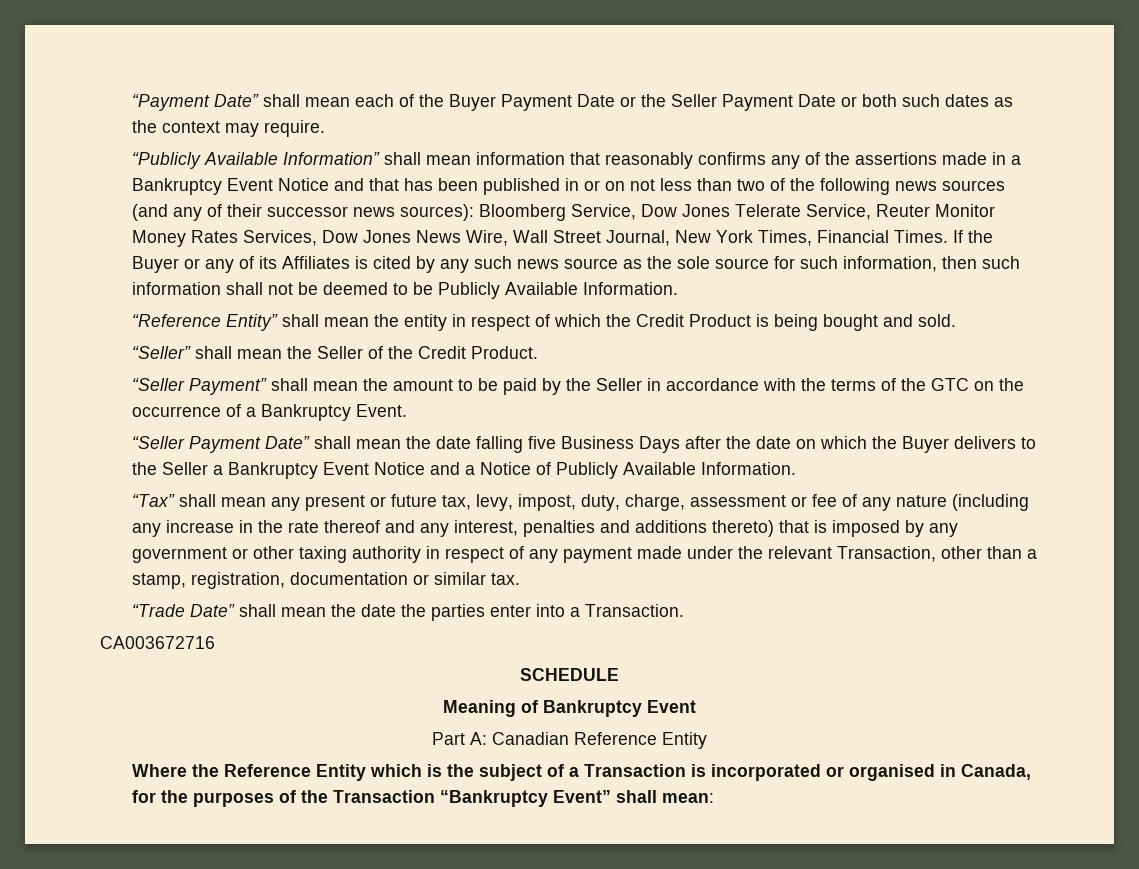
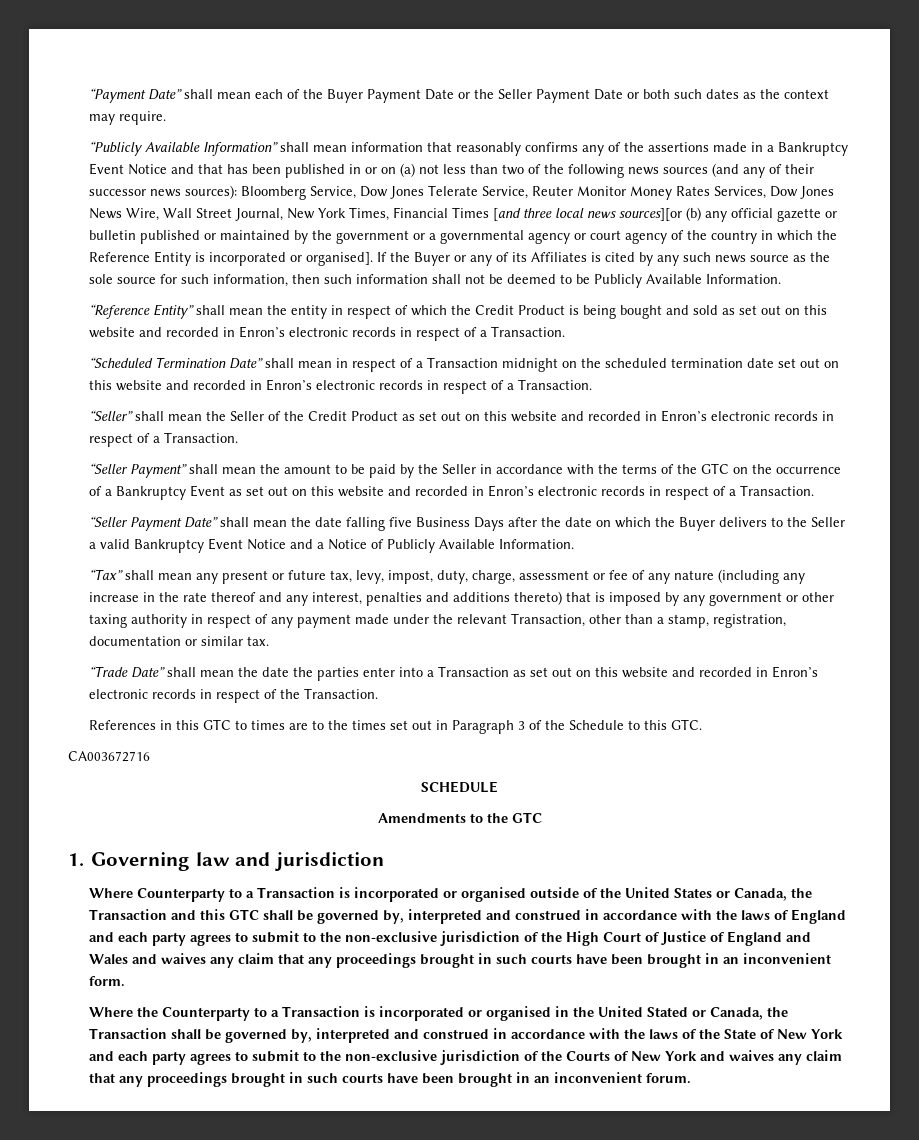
(625, 186) none -> [400,163,416,177] (a)
[893,230,948,243] Times. -> [452,207,838,222] [89,230,838,244] [89,251,374,266] Times [and three local news sources][or (b) any official gazette or bulletin published or maintained by the government or a governmental agency or court agency of the country in which the Reference Entity is incorporated or organised].
[917,314,956,327] sold. -> [693,305,828,315] [89,326,566,341] [89,357,840,372] [89,379,593,394] sold as set out on this website and recorded in Enron’s electronic records in respect of a Transaction. // “Scheduled Termination Date” shall mean in respect of a Transaction midnight on the scheduled termination date set out on this website and recorded in Enron’s electronic records in respect of a Transaction.
[470,346,538,359] Product. -> [351,410,835,422] [89,432,239,447] Product as set out on this website and recorded in Enron’s electronic records in respect of a Transaction.
[355,404,407,417] Event. -> [190,485,815,500] Event as set out on this website and recorded in Enron’s electronic records in respect of a Transaction.
(223, 470) none -> [100,539,131,549] valid
[584,604,684,617] [100,636,215,649] [520,668,619,681] [443,700,696,717] [432,732,707,749] [131,764,564,781] Transaction. // CA003672716 // SCHEDULE // Meaning of Bankruptcy Event // Part A: Canadian Reference Entity // Where the Reference Entity which is the subject of -> [438,666,819,678] [89,688,379,703] [89,719,703,734] [68,751,150,762] [421,781,498,793] [377,812,542,823] [68,852,384,871] [89,887,813,902] [89,909,847,924] [89,931,812,946] [89,953,832,968] [89,976,126,987] [89,1007,268,1021] Transaction as set out on this website and recorded in Enron’s electronic records in respect of the Transaction. // References in this GTC to times are to the times set out in Paragraph 3 of the Schedule to this GTC. // CA003672716 // SCHEDULE // Amendments to the GTC // 1. Governing law and jurisdiction // Where Counterparty to a Transaction is incorporated or organised outside of the United States or Canada, the Transaction and this GTC shall be governed by, interpreted and construed in accordance with the laws of England and each party agrees to submit to the non-exclusive jurisdiction of the High Court of Justice of England and Wales and waives any claim that any proceedings brought in such courts have been brought in an inconvenient form. // Where the Counterparty to
[960,764,1031,780] [131,790,714,807] Canada, for the purposes of the Transaction “Bankruptcy Event” shall mean: -> [573,1006,789,1020] [89,1028,844,1043] [89,1050,843,1065] [89,1072,692,1087] the United Stated or Canada, the Transaction shall be governed by, interpreted and construed in accordance with the laws of the State of New York and each party agrees to submit to the non-exclusive jurisdiction of the Courts of New York and waives any claim that any proceedings brought in such courts have been brought in an inconvenient forum.

